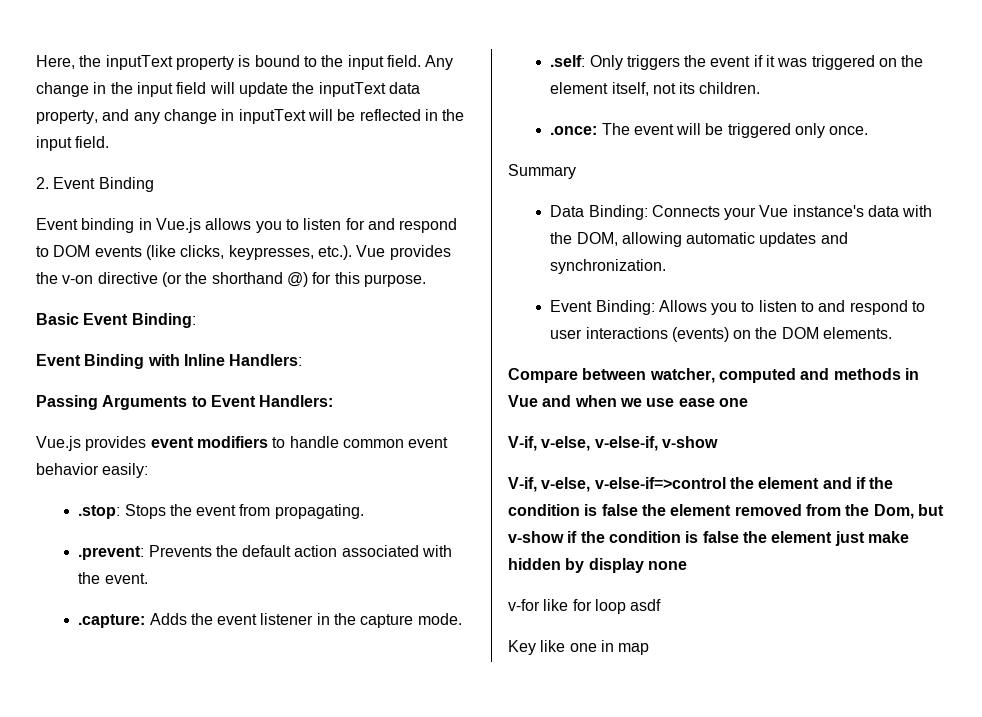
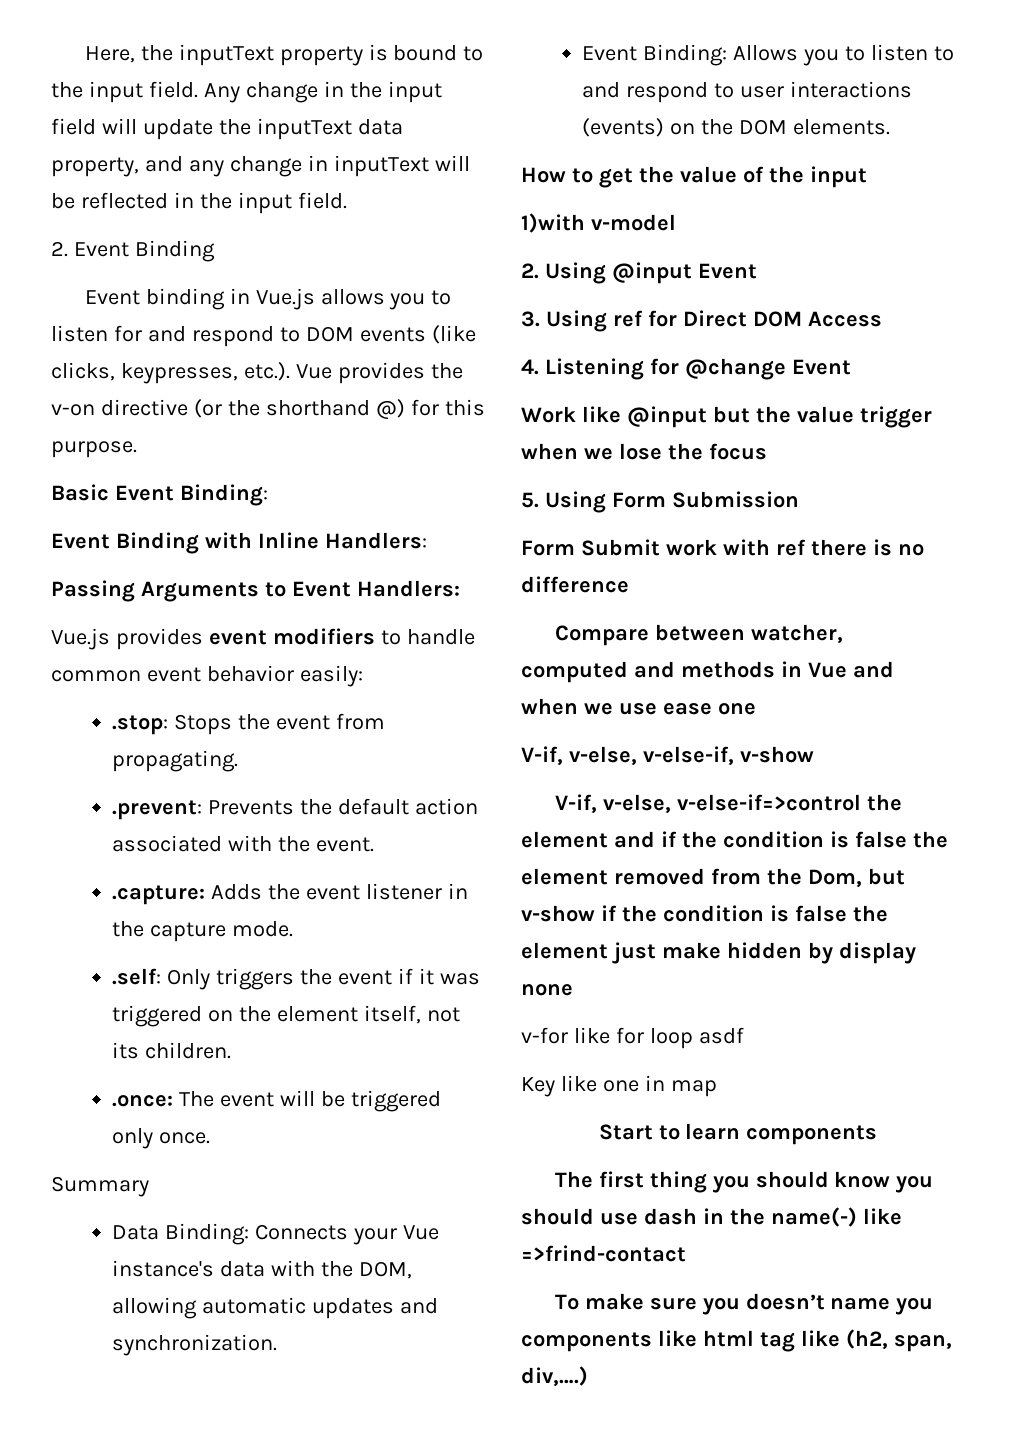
(893, 333) none -> [521,166,867,188] [521,213,676,233] [521,262,757,284] [521,310,882,332] [521,358,851,380] [521,406,932,428] [521,443,767,460] [521,491,799,513] [521,539,924,556] [521,576,629,593] // How to get the value of the input // 1)with v-model // 2. Using @input Event // 3. Using ref for Direct DOM Access // 4. Listening for @change Event // Work like @input but the value trigger when we lose the focus // 5. Using Form Submission // Form Submit work with ref there is no difference
(650, 649) none -> [598,1123,878,1145] [554,1171,934,1193] [521,1207,902,1227] [521,1245,686,1262] [554,1293,934,1315] [521,1329,952,1352] [521,1366,588,1386] // Start to learn components // The first thing you should know you should use dash in the name(-) like =>frind-contact // To make sure you doesn’t name you components like html tag like (h2, span, div,….)

